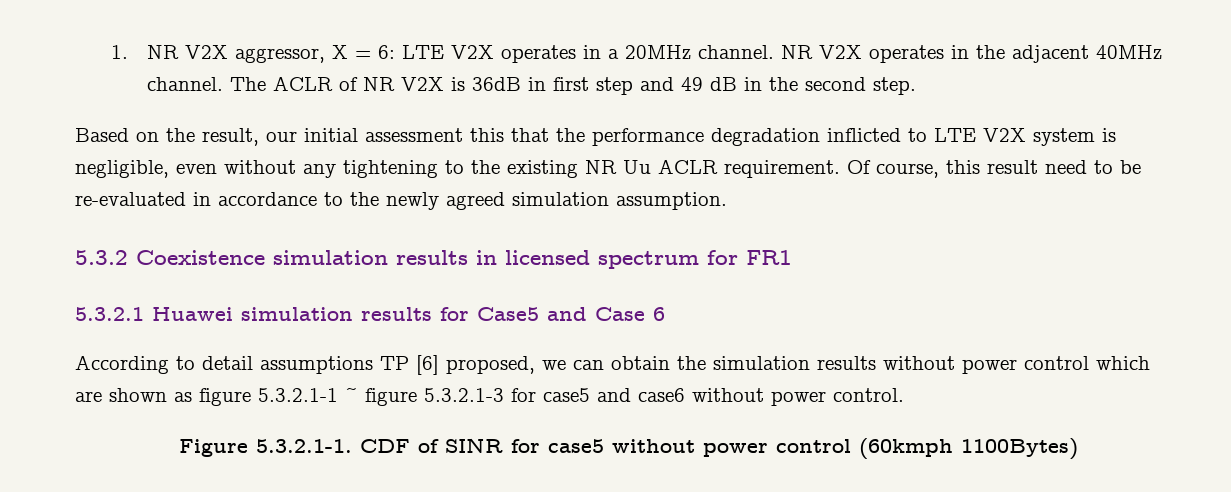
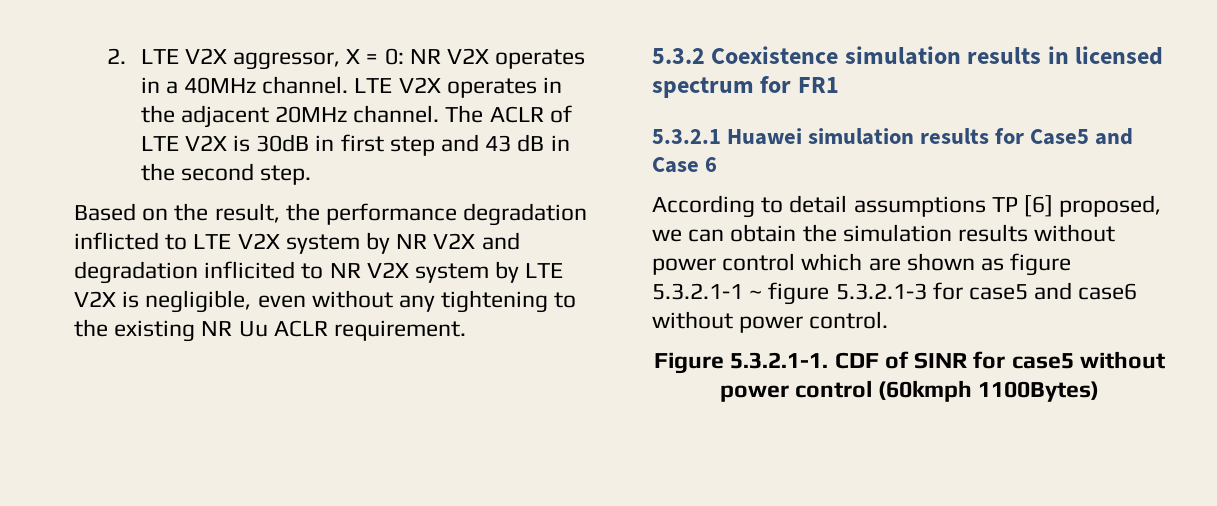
[110,45,179,59] 1. NR -> [107,48,179,64] 2. LTE
[377,45,444,59] 6: LTE -> [384,48,441,65] 0: NR
[624,45,813,60] 20MHz channel. NR -> [184,76,393,94] 40MHz channel. LTE
[1095,45,1162,60] 40MHz -> [275,106,348,123] 20MHz
[362,77,521,91] NR V2X is 36dB -> [140,134,310,152] LTE V2X is 30dB
[680,77,703,91] 49 -> [485,135,512,152] 43
[266,128,549,142] our initial assessment this that -> (280, 213) none
(1095, 137) none -> [366,232,520,254] [74,261,564,284] [74,291,116,307] by NR V2X and degradation inflicited to NR V2X system by LTE V2X
[847,160,1141,178] [75,192,727,210] Of course, this result need to be re-evaluated in accordance to the newly agreed simulation assumption. -> (467, 330) none

